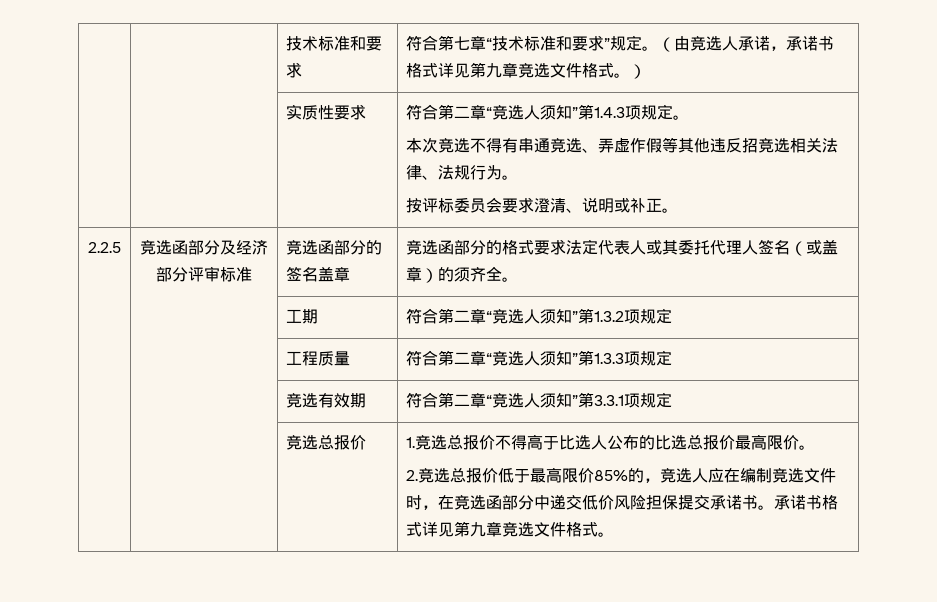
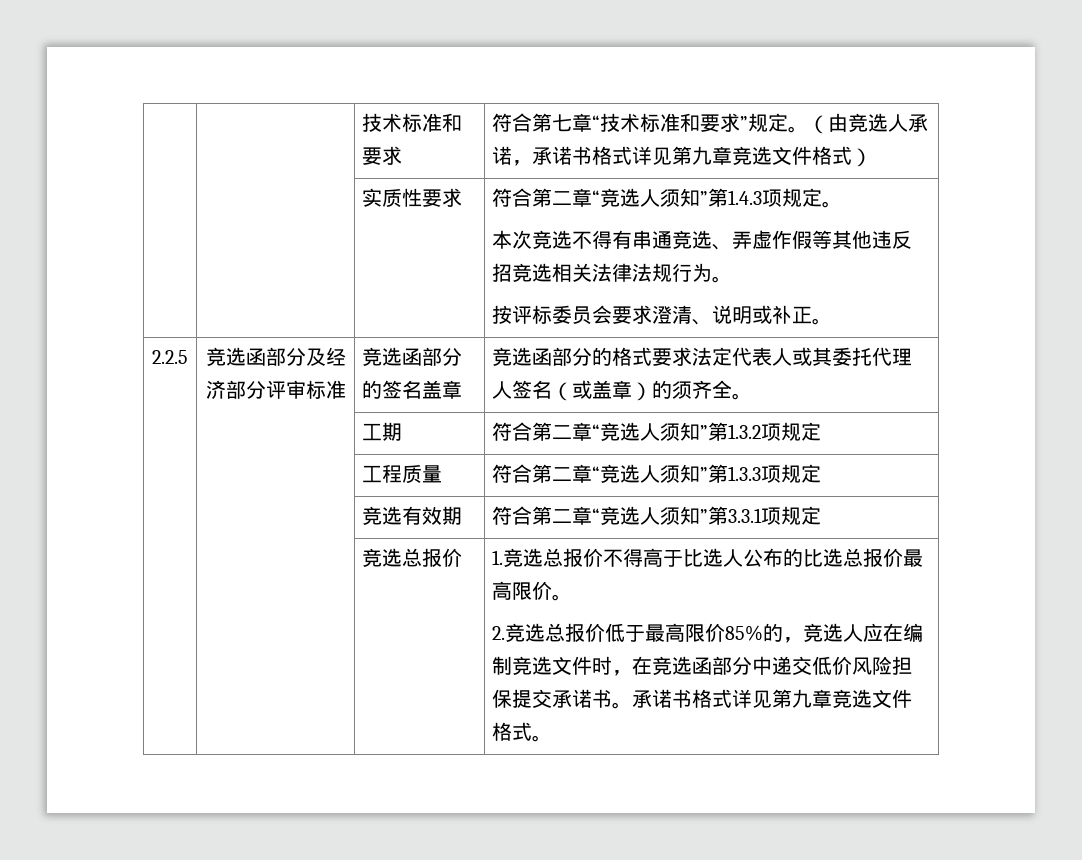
[614,73,631,78] 。 -> (853, 155) none
[422,175,439,180] 、 -> (633, 272) none

